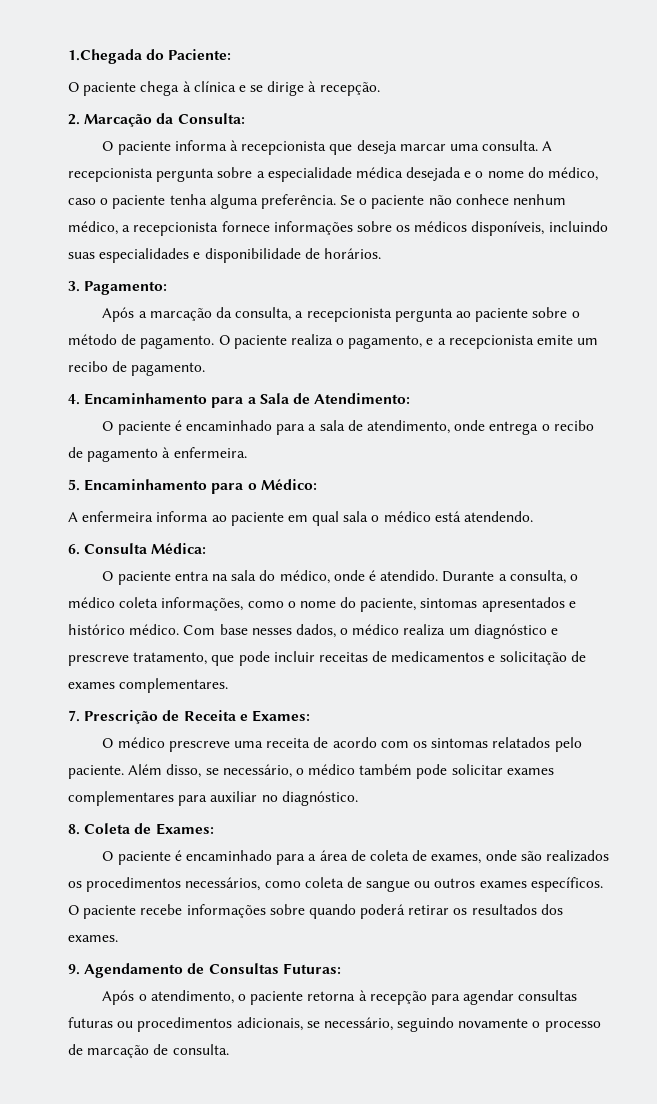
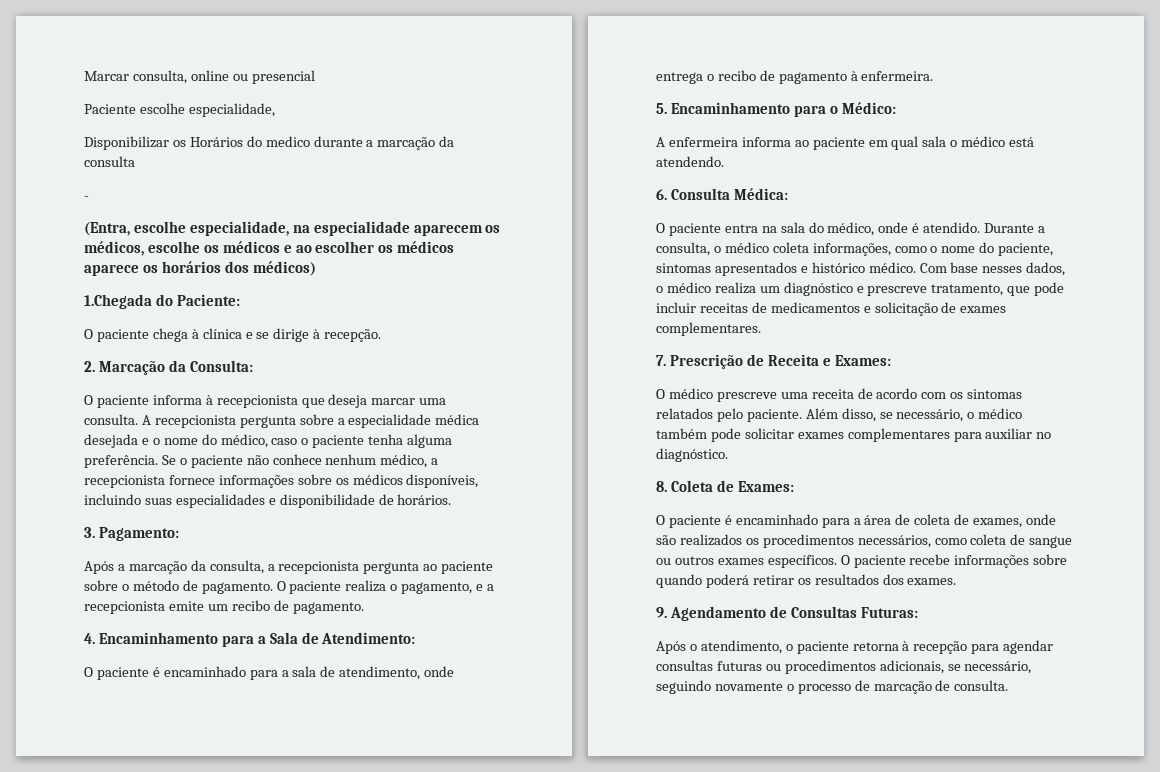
(68, 56) none -> [84,70,315,84] [84,103,275,117] [84,136,455,150] [84,156,135,167] [84,196,89,200] [84,221,501,236] [84,241,455,256] [84,261,316,276] Marcar consulta, online ou presencial // Paciente escolhe especialidade, // Disponibilizar os Horários do medico durante a marcação da consulta // - // (Entra, escolhe especialidade, na especialidade aparecem os médicos, escolhe os médicos e ao escolher os médicos aparece os horários dos médicos) //

